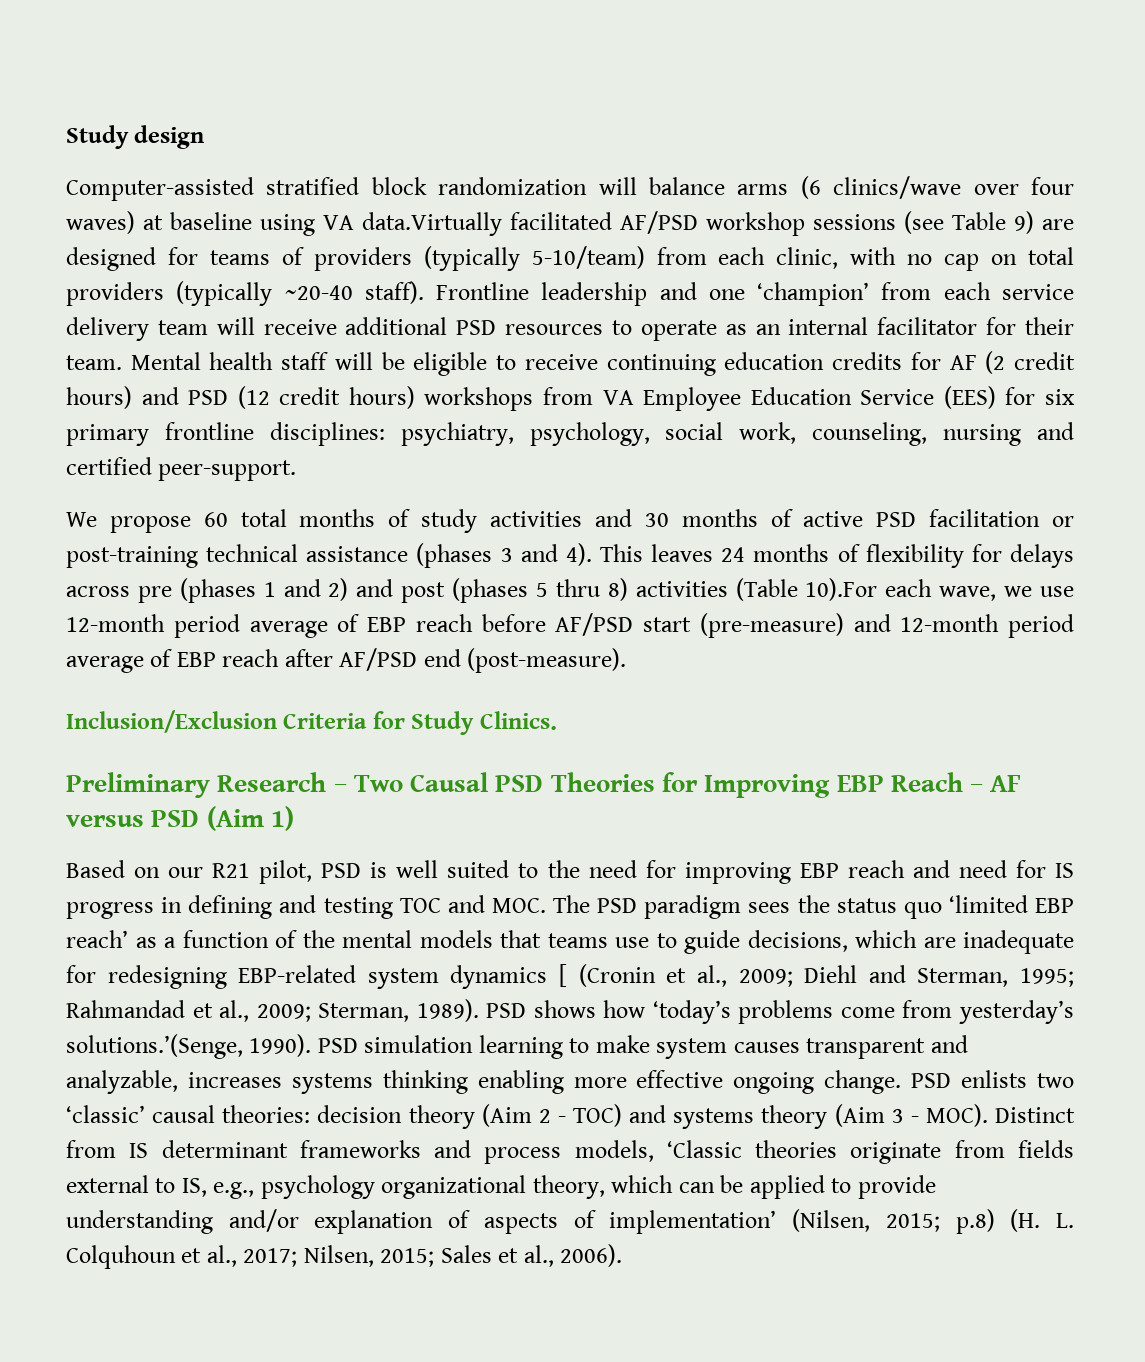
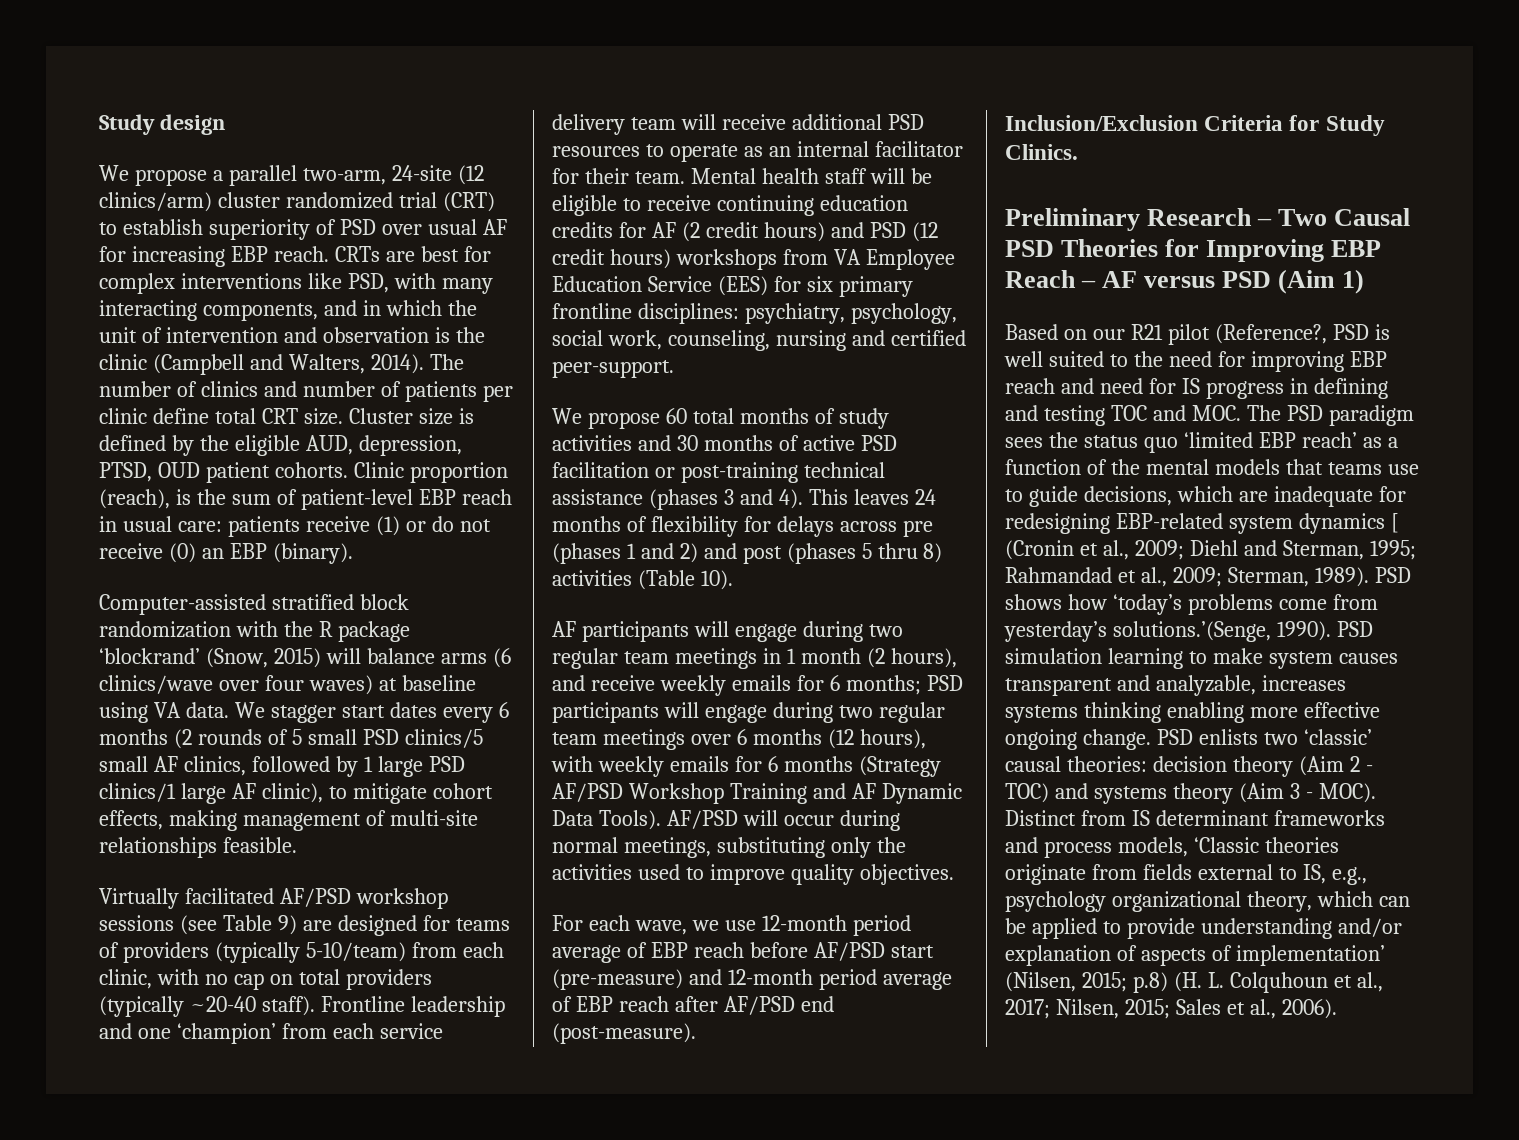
[66,177,588,201] Computer-assisted stratified block randomization -> [99,165,484,186] [99,192,495,212] [99,219,507,240] [99,246,491,267] [99,273,493,294] [99,300,477,321] [99,327,485,343] [99,354,464,375] [99,381,513,402] [99,408,474,425] [99,435,462,456] [99,462,508,483] [99,489,512,510] [99,516,491,537] [99,543,353,564] [99,594,409,615] [99,621,410,642] [99,648,321,668] We propose a parallel two-arm, 24-site (12 clinics/arm) cluster randomized trial (CRT) to establish superiority of PSD over usual AF for increasing EBP reach. CRTs are best for complex interventions like PSD, with many interacting components, and in which the unit of intervention and observation is the clinic (Campbell and Walters, 2014). The number of clinics and number of patients per clinic define total CRT size. Cluster size is defined by the eligible AUD, depression, PTSD, OUD patient cohorts. Clinic proportion (reach), is the sum of patient-level EBP reach in usual care: patients receive (1) or do not receive (0) an EBP (binary). // Computer-assisted stratified block randomization with the R package ‘blockrand’ (Snow, 2015)
[362,212,502,236] data.Virtually -> [185,702,509,723] [99,729,483,749] [99,756,465,777] [99,783,493,804] [99,810,478,831] [99,837,297,858] [99,888,179,909] data. We stagger start dates every 6 months (2 rounds of 5 small PSD clinics/5 small AF clinics, followed by 1 large PSD clinics/1 large AF clinic), to mitigate cohort effects, making management of multi-site relationships feasible. // Virtually
[805,578,878,601] 10).For -> [700,570,733,590] [552,621,903,642] [552,648,957,669] [552,675,963,696] [552,702,945,723] [552,729,926,750] [551,756,941,777] [552,783,962,804] [552,810,900,831] [552,837,906,858] [552,864,954,885] [552,915,583,931] 10). // AF participants will engage during two regular team meetings in 1 month (2 hours), and receive weekly emails for 6 months; PSD participants will engage during two regular team meetings over 6 months (12 hours), with weekly emails for 6 months (Strategy AF/PSD Workshop Training and AF Dynamic Data Tools). AF/PSD will occur during normal meetings, substituting only the activities used to improve quality objectives. // For
[259,860,313,884] pilot, -> [1167,324,1327,345] pilot (Reference?,

